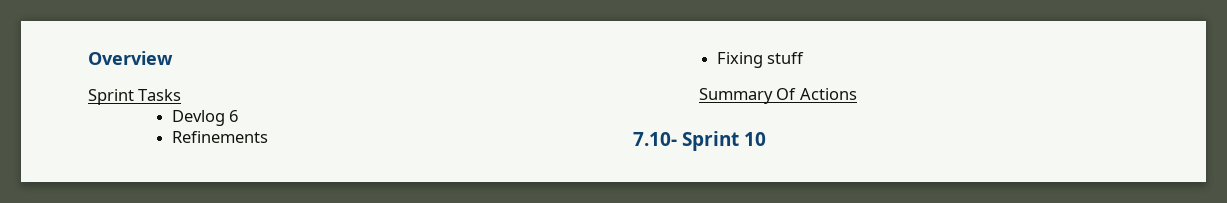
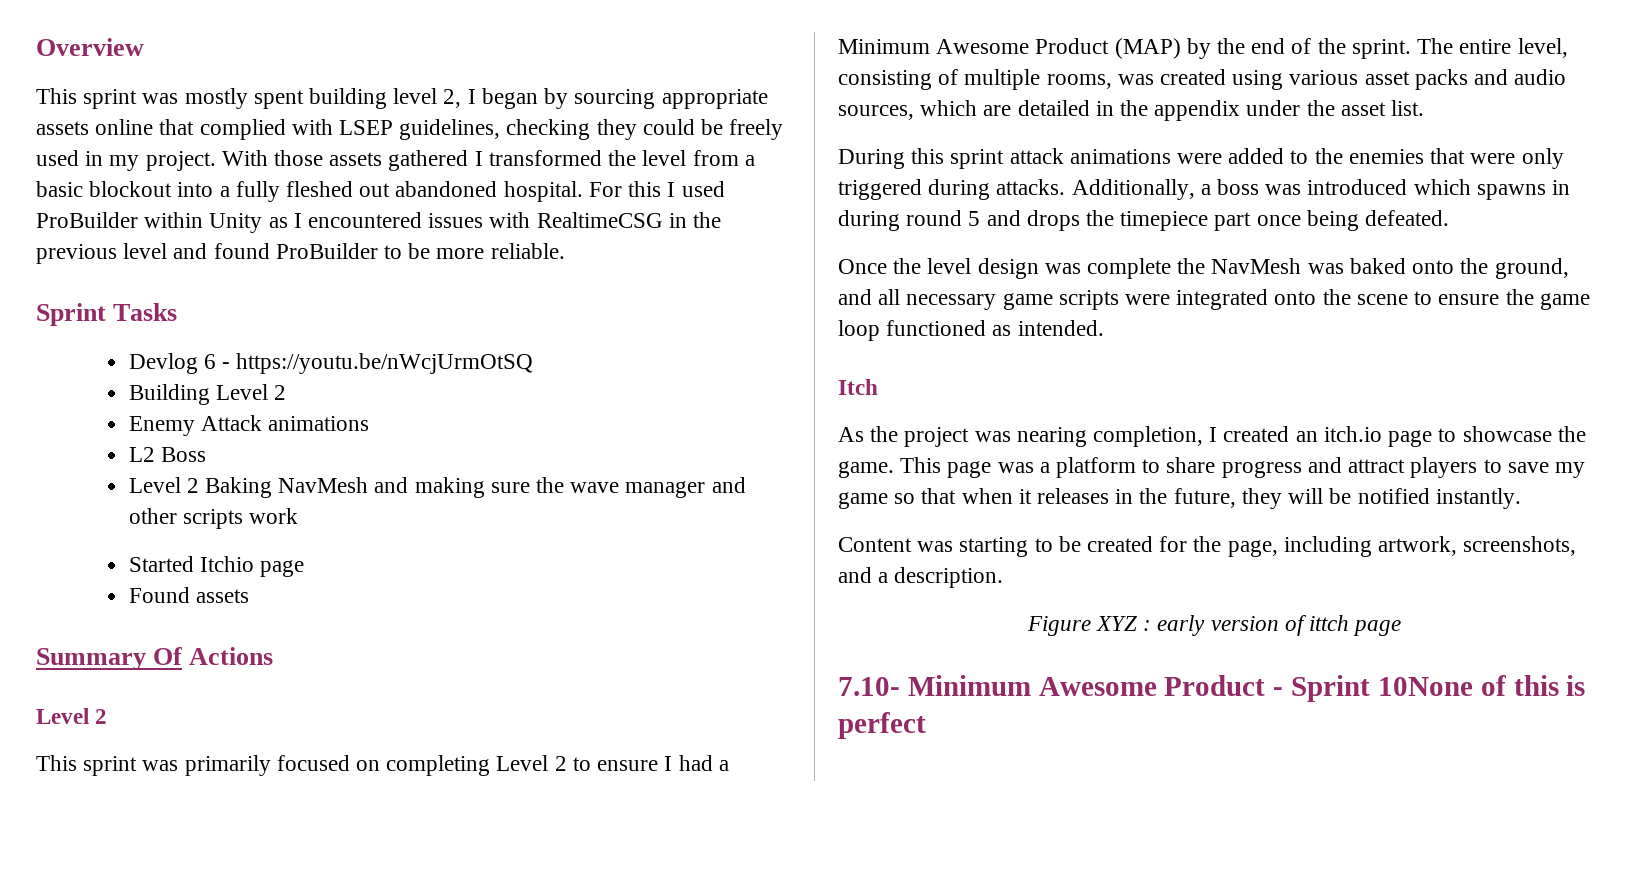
[88,89,182,105] [171,110,239,126] [171,131,268,143] [716,52,805,68] [698,88,857,104] [633,131,767,151] Sprint Tasks // Devlog 6 // Refinements // Fixing stuff // Summary Of Actions // 7.10- Sprint 10 -> [36,88,768,109] [36,119,784,140] [36,150,755,171] [36,181,725,202] [36,212,722,233] [36,243,565,264] [36,303,178,326] [128,353,534,374] [128,384,286,405] [128,415,369,436] [128,447,206,462] [128,477,746,498] [128,508,298,529] [128,556,304,577] [128,587,249,603] [36,647,274,670] [36,708,108,724] [36,755,729,776] [838,38,1568,59] [838,69,1567,90] [838,100,1425,121] [838,148,1564,169] [838,179,1571,200] [838,210,1450,231] [838,258,1569,279] [838,289,1590,310] [838,320,1104,341] [838,379,878,395] [838,426,1586,447] [838,457,1585,478] [838,488,1521,509] [838,536,1577,557] [838,567,1004,588] [1026,615,1402,636] [838,675,1586,702] [838,712,926,739] This sprint was mostly spent building level 2, I began by sourcing appropriate assets online that complied with LSEP guidelines, checking they could be freely used in my project. With those assets gathered I transformed the level from a basic blockout into a fully fleshed out abandoned hospital. For this I used ProBuilder within Unity as I encountered issues with RealtimeCSG in the previous level and found ProBuilder to be more reliable. // Sprint Tasks // Devlog 6 - https://youtu.be/nWcjUrmOtSQ // Building Level 2 // Enemy Attack animations // L2 Boss // Level 2 Baking NavMesh and making sure the wave manager and other scripts work // Started Itchio page // Found assets // Summary Of Actions // Level 2 // This sprint was primarily focused on completing Level 2 to ensure I had a Minimum Awesome Product (MAP) by the end of the sprint. The entire level, consisting of multiple rooms, was created using various asset packs and audio sources, which are detailed in the appendix under the asset list. // During this sprint attack animations were added to the enemies that were only triggered during attacks. Additionally, a boss was introduced which spawns in during round 5 and drops the timepiece part once being defeated. // Once the level design was complete the NavMesh was baked onto the ground, and all necessary game scripts were integrated onto the scene to ensure the game loop functioned as intended. // Itch // As the project was nearing completion, I created an itch.io page to showcase the game. This page was a platform to share progress and attract players to save my game so that when it releases in the future, they will be notified instantly. // Content was starting to be created for the page, including artwork, screenshots, and a description. // Figure XYZ : early version of ittch page // 7.10- Minimum Awesome Product - Sprint 10None of this is perfect

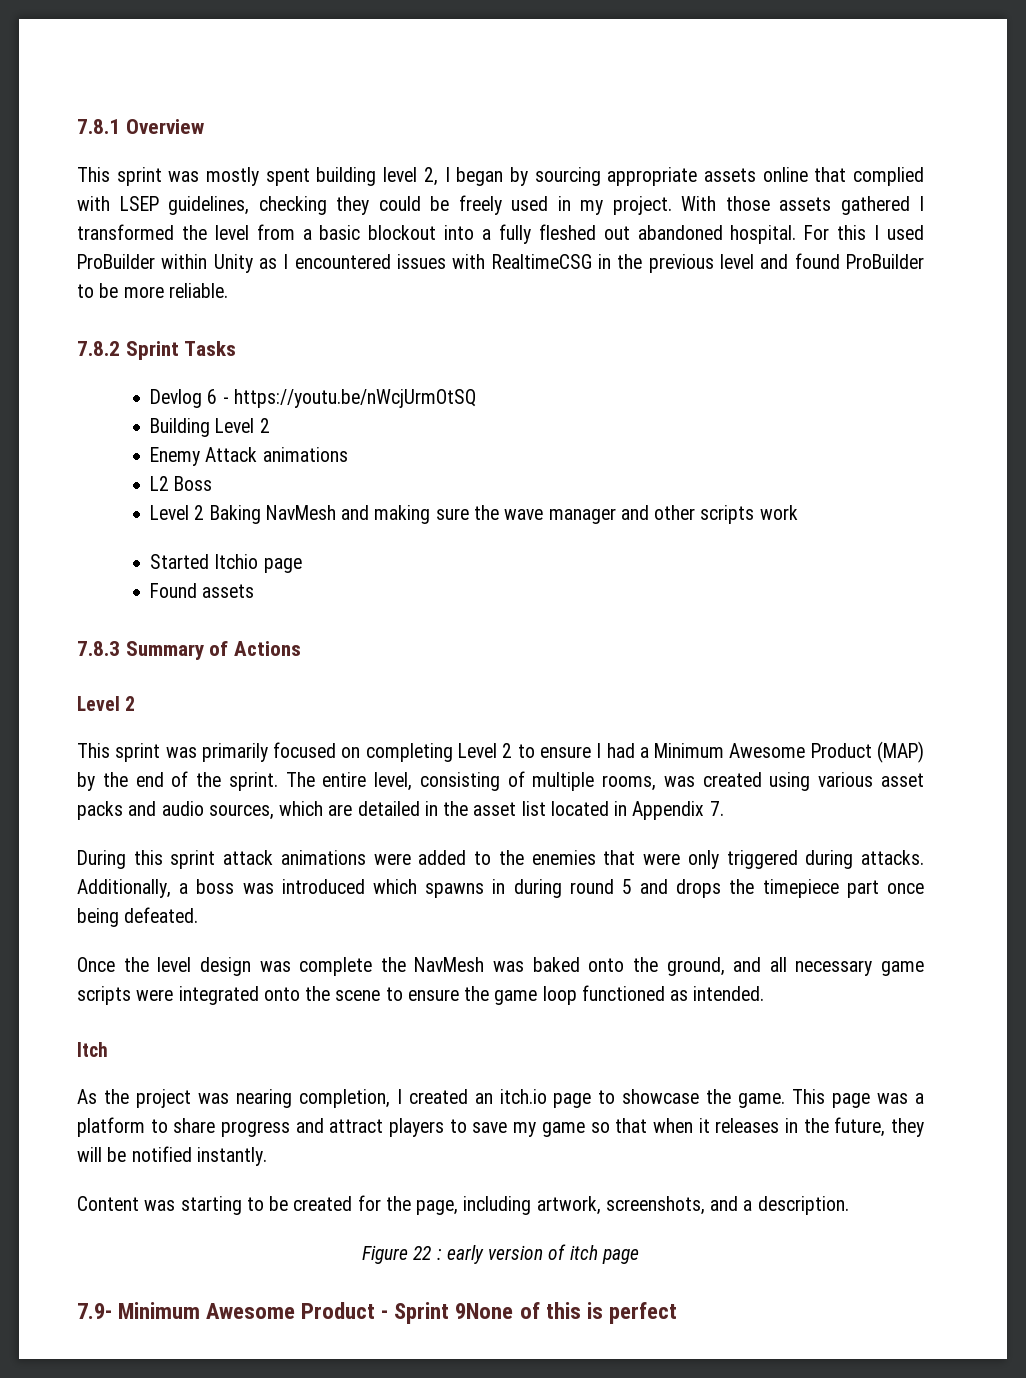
(36, 47) none -> [77,119,120,134] 7.8.1
(565, 251) none -> [77,341,120,356] 7.8.2
[36,647,183,670] Summary Of -> [77,641,229,660] 7.8.3 Summary of
[1154,100,1425,121] appendix under the asset list. -> [473,801,724,820] asset list located in Appendix 7.
[1095,616,1137,631] XYZ -> [413,1246,432,1260] 22
[1309,615,1402,636] [838,677,900,696] ittch page // 7.10- -> [569,1245,639,1264] [77,1303,112,1319] itch page // 7.9-
[1377,677,1473,696] 10None -> [455,1303,514,1319] 9None

